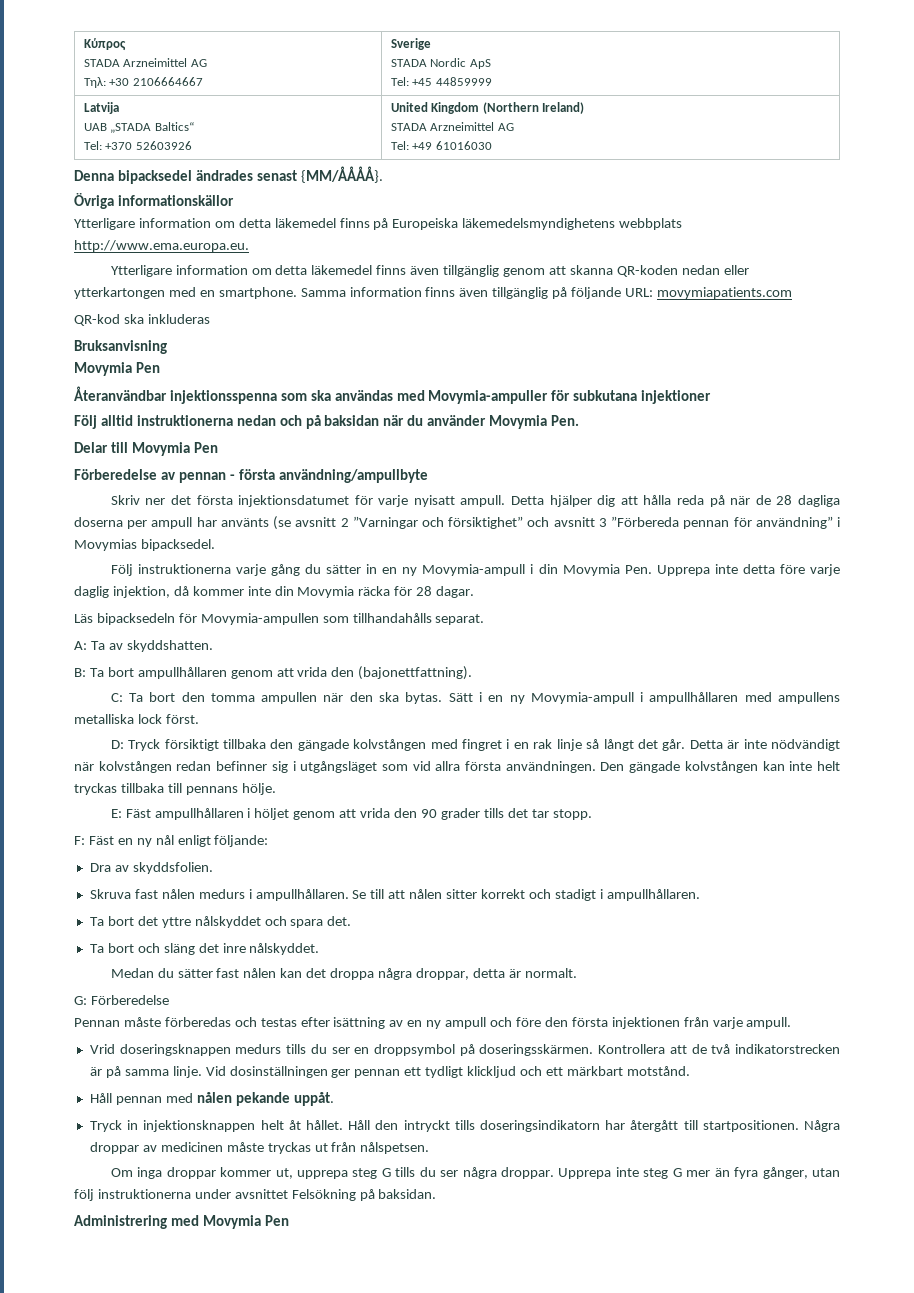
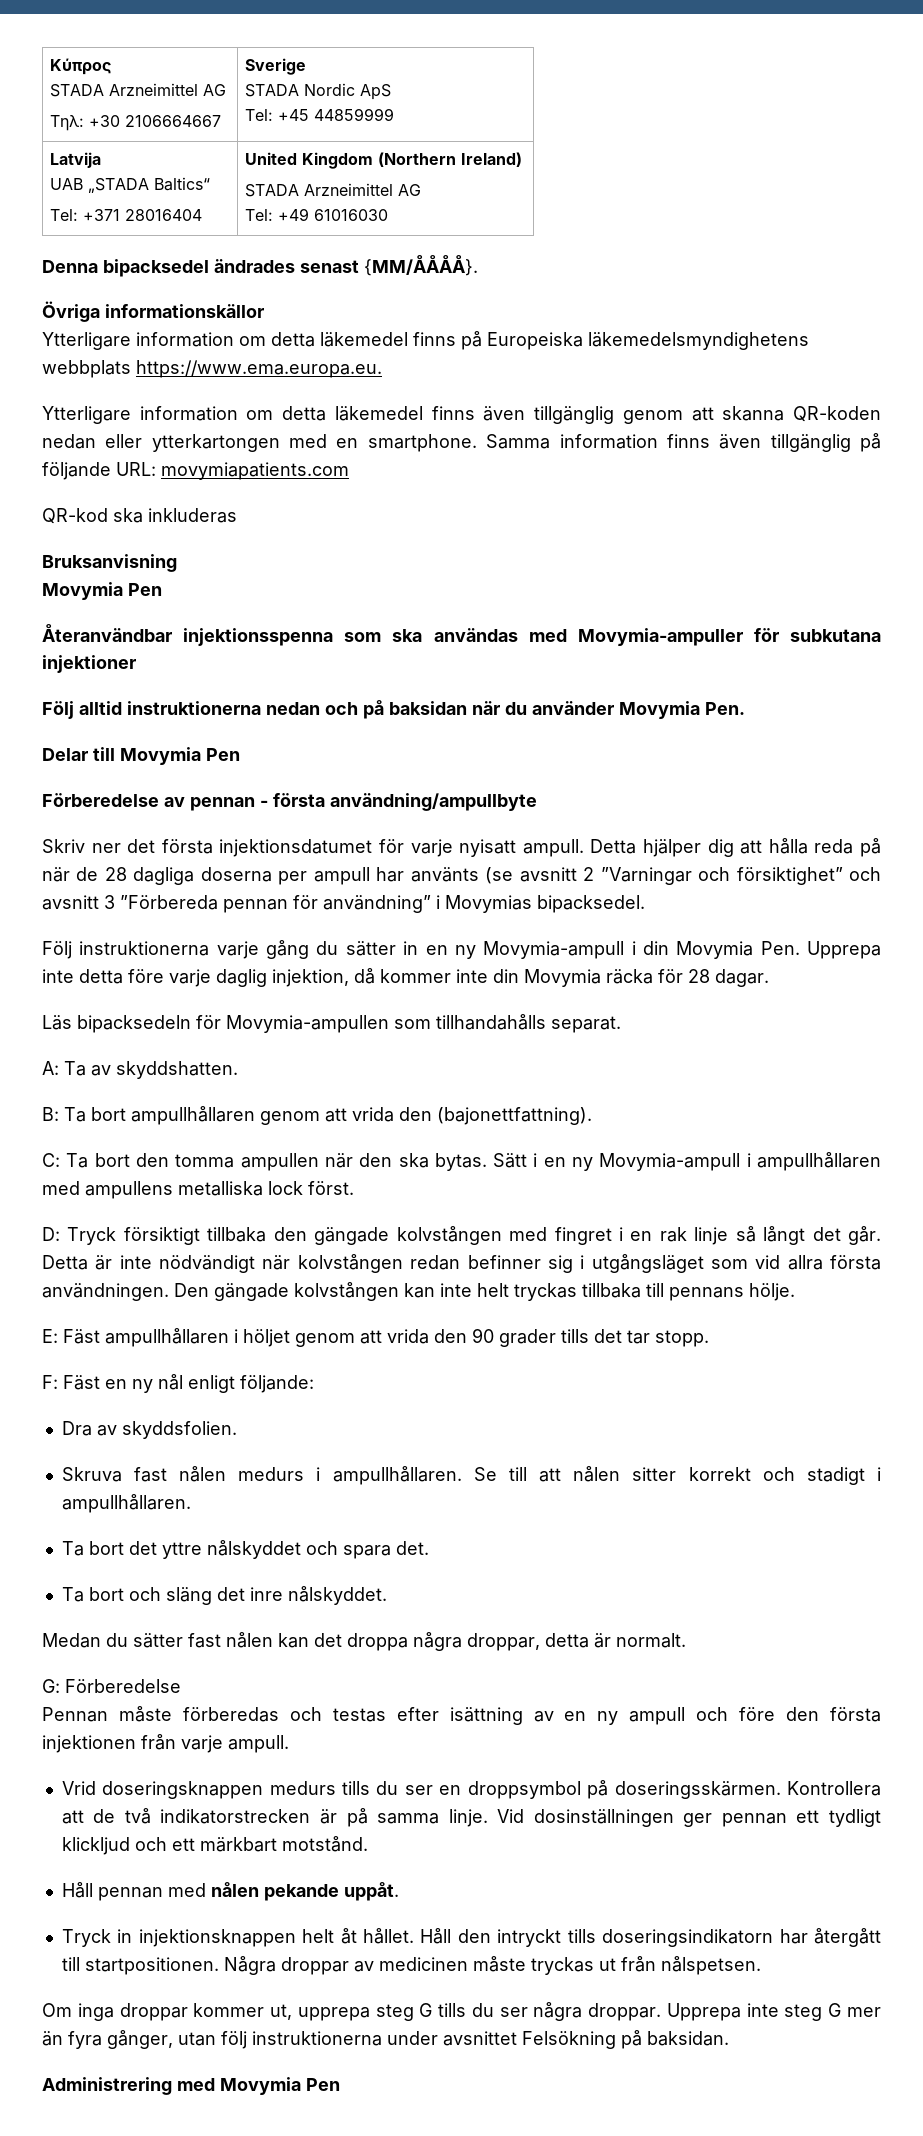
[105,141,192,150] +370 52603926 -> [83,209,203,221] +371 28016404
[74,240,249,252] http://www.ema.europa.eu. -> [136,360,382,378] https://www.ema.europa.eu.

